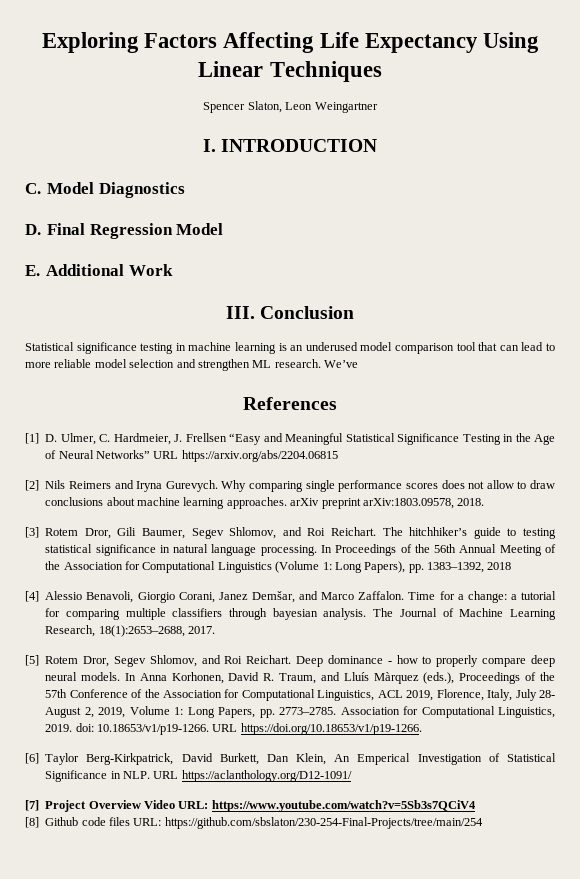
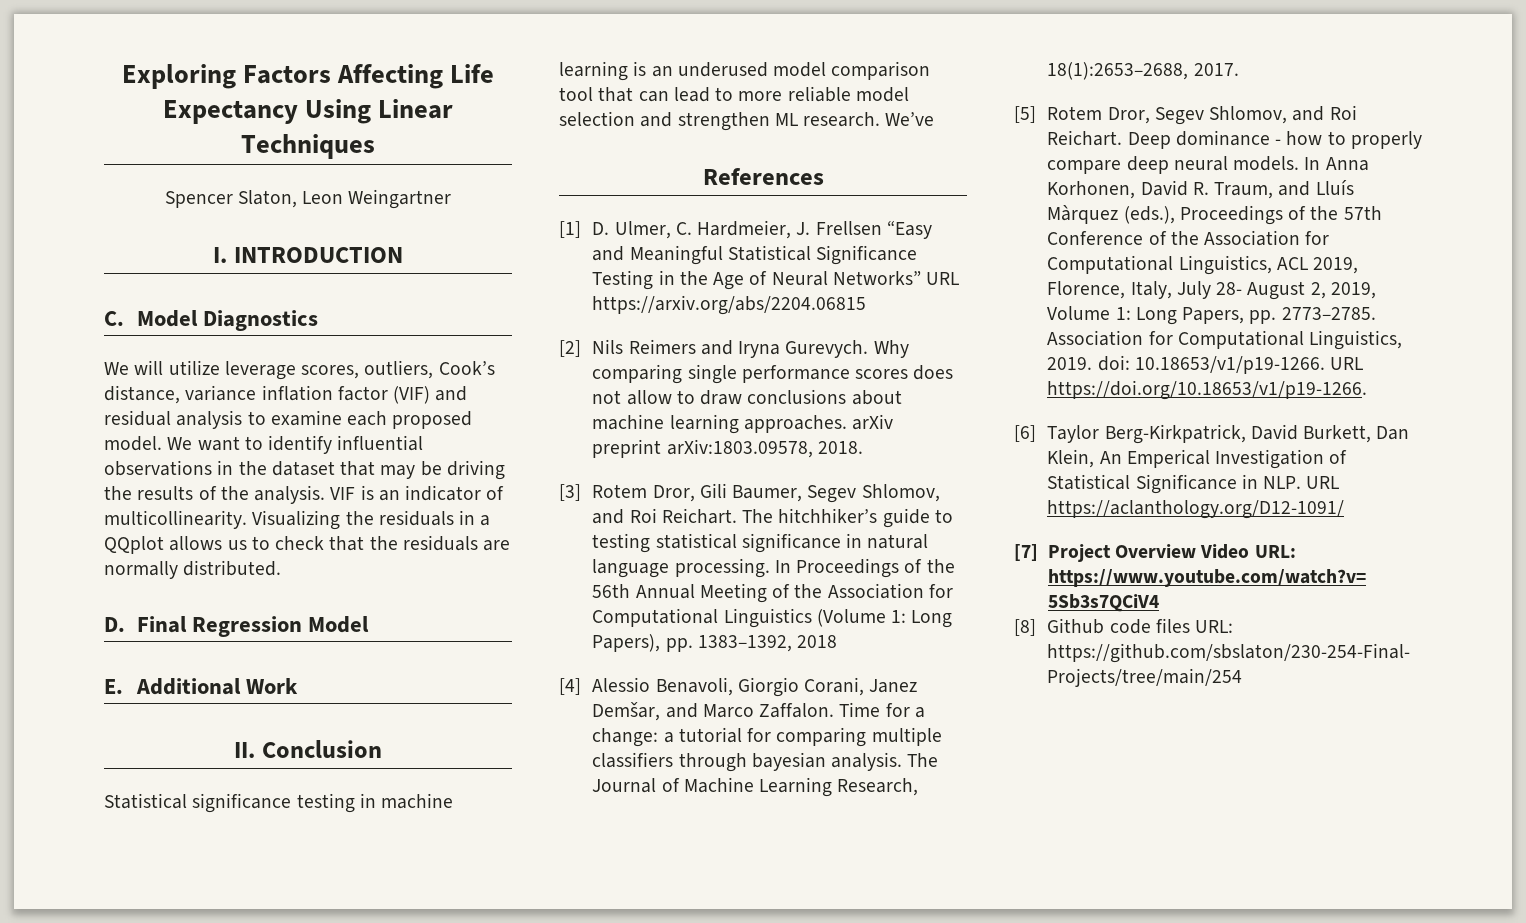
(185, 190) none -> [104,360,495,380] [104,385,468,404] [104,410,473,429] [104,435,424,454] [104,460,505,480] [104,485,505,504] [104,510,491,530] [104,535,511,554] [104,560,282,579] // We will utilize leverage scores, outliers, Cook’s distance, variance inflation factor (VIF) and residual analysis to examine each proposed model. We want to identify influential observations in the dataset that may be driving the results of the analysis. VIF is an indicator of multicollinearity. Visualizing the residuals in a QQplot allows us to check that the residuals are normally distributed.
[225,306,255,319] III. -> [234,742,256,758] II.

